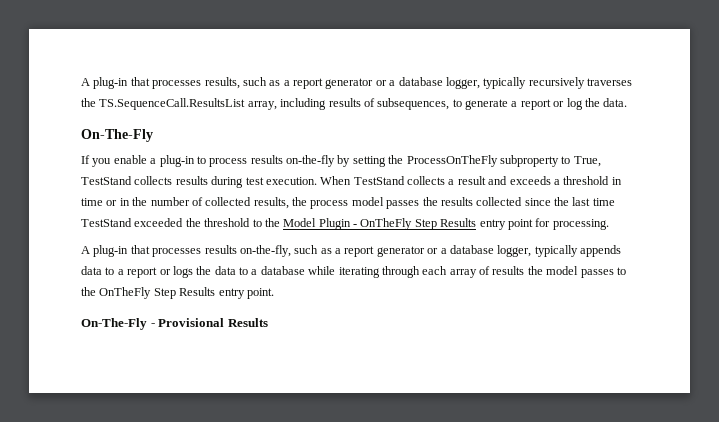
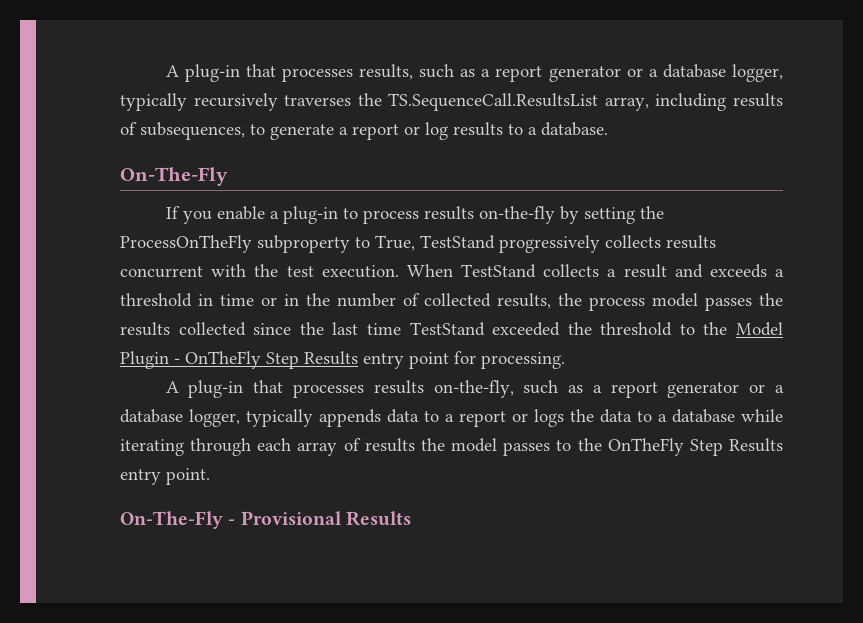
[584,98,628,107] the data. -> [453,122,608,136] results to a database.
(132, 180) none -> [499,235,600,253] progressively
[211,176,244,188] during -> [120,264,279,278] concurrent with the

